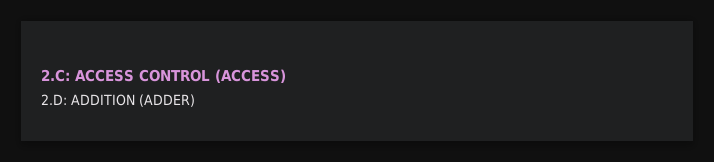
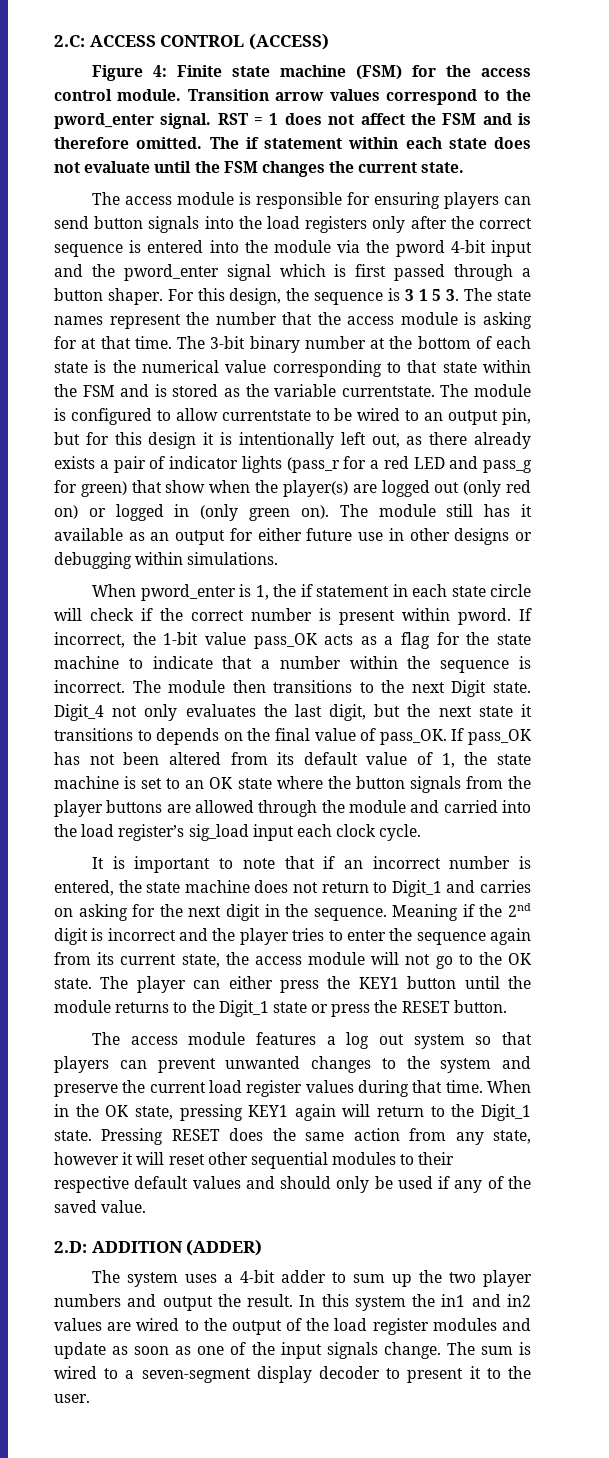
[41,94,195,107] 2.D: ADDITION (ADDER) -> [92,65,531,81] [54,89,531,105] [54,113,532,129] [54,137,531,149] [54,161,465,177] [92,192,531,209] [54,216,532,233] [54,240,532,257] [54,264,532,281] [54,288,532,305] [54,312,532,329] [54,336,531,353] [54,360,531,377] [54,384,531,397] [54,408,532,425] [54,432,531,449] [54,456,532,473] [54,480,531,497] [54,504,532,521] [54,528,532,545] [54,552,279,569] [92,584,531,601] [54,608,532,625] [54,632,531,649] [54,656,531,673] [54,680,531,697] [54,704,532,721] [54,728,532,745] [54,752,531,768] [54,776,531,793] [54,800,531,817] [54,824,422,841] [92,856,531,873] [54,880,532,897] [54,903,531,921] [54,928,531,945] [54,952,533,969] [54,976,531,993] [54,1000,507,1017] [92,1032,532,1049] [54,1056,531,1073] [54,1080,531,1097] [54,1104,531,1121] [54,1128,531,1145] [54,1152,455,1169] [54,1176,531,1193] [54,1200,147,1213] [54,1239,263,1256] [92,1270,532,1287] [54,1294,531,1311] [54,1318,531,1335] [54,1342,531,1359] [54,1366,531,1383] [54,1394,90,1403] Figure 4: Finite state machine (FSM) for the access control module. Transition arrow values correspond to the pword_enter signal. RST = 1 does not affect the FSM and is therefore omitted. The if statement within each state does not evaluate until the FSM changes the current state. // The access module is responsible for ensuring players can send button signals into the load registers only after the correct sequence is entered into the module via the pword 4-bit input and the pword_enter signal which is first passed through a button shaper. For this design, the sequence is 3 1 5 3. The state names represent the number that the access module is asking for at that time. The 3-bit binary number at the bottom of each state is the numerical value corresponding to that state within the FSM and is stored as the variable currentstate. The module is configured to allow currentstate to be wired to an output pin, but for this design it is intentionally left out, as there already exists a pair of indicator lights (pass_r for a red LED and pass_g for green) that show when the player(s) are logged out (only red on) or logged in (only green on). The module still has it available as an output for either future use in other designs or debugging within simulations. // When pword_enter is 1, the if statement in each state circle will check if the correct number is present within pword. If incorrect, the 1-bit value pass_OK acts as a flag for the state machine to indicate that a number within the sequence is incorrect. The module then transitions to the next Digit state. Digit_4 not only evaluates the last digit, but the next state it transitions to depends on the final value of pass_OK. If pass_OK has not been altered from its default value of 1, the state machine is set to an OK state where the button signals from the player buttons are allowed through the module and carried into the load register’s sig_load input each clock cycle. // It is important to note that if an incorrect number is entered, the state machine does not return to Digit_1 and carries on asking for the next digit in the sequence. Meaning if the 2nd digit is incorrect and the player tries to enter the sequence again from its current state, the access module will not go to the OK state. The player can either press the KEY1 button until the module returns to the Digit_1 state or press the RESET button. // The access module features a log out system so that players can prevent unwanted changes to the system and preserve the current load register values during that time. When in the OK state, pressing KEY1 again will return to the Digit_1 state. Pressing RESET does the same action from any state, however it will reset other sequential modules to their respective default values and should only be used if any of the saved value. // 2.D: ADDITION (ADDER) // The system uses a 4-bit adder to sum up the two player numbers and output the result. In this system the in1 and in2 values are wired to the output of the load register modules and update as soon as one of the input signals change. The sum is wired to a seven-segment display decoder to present it to the user.

